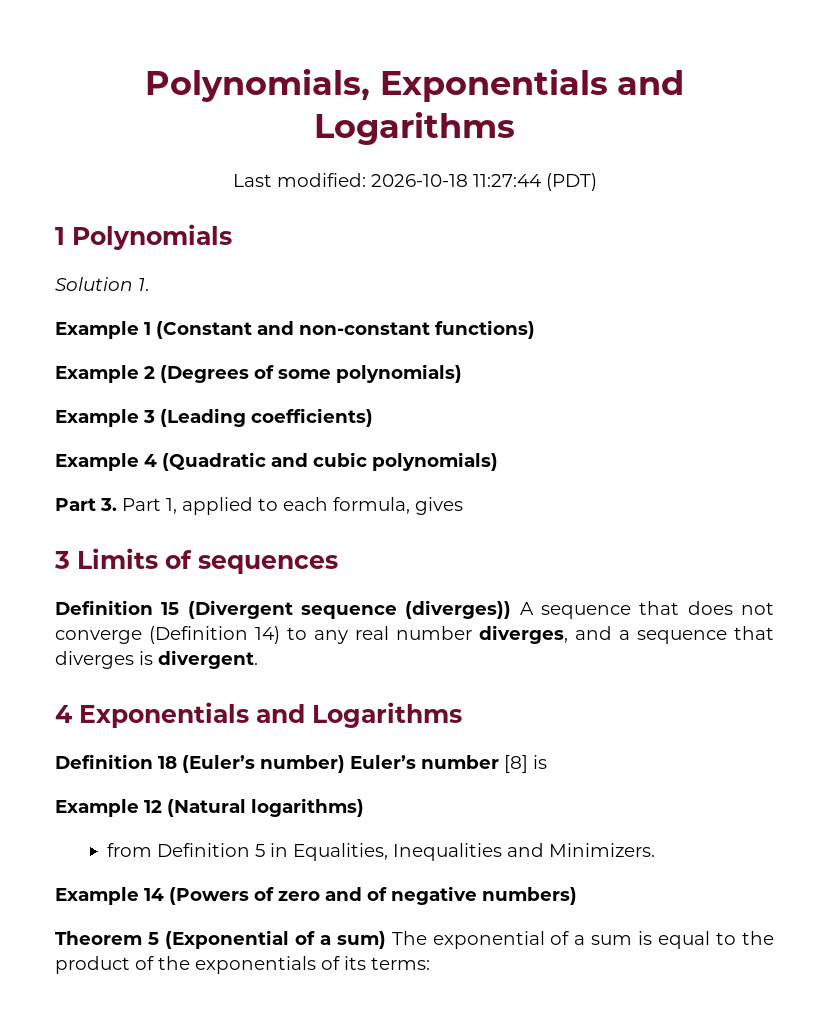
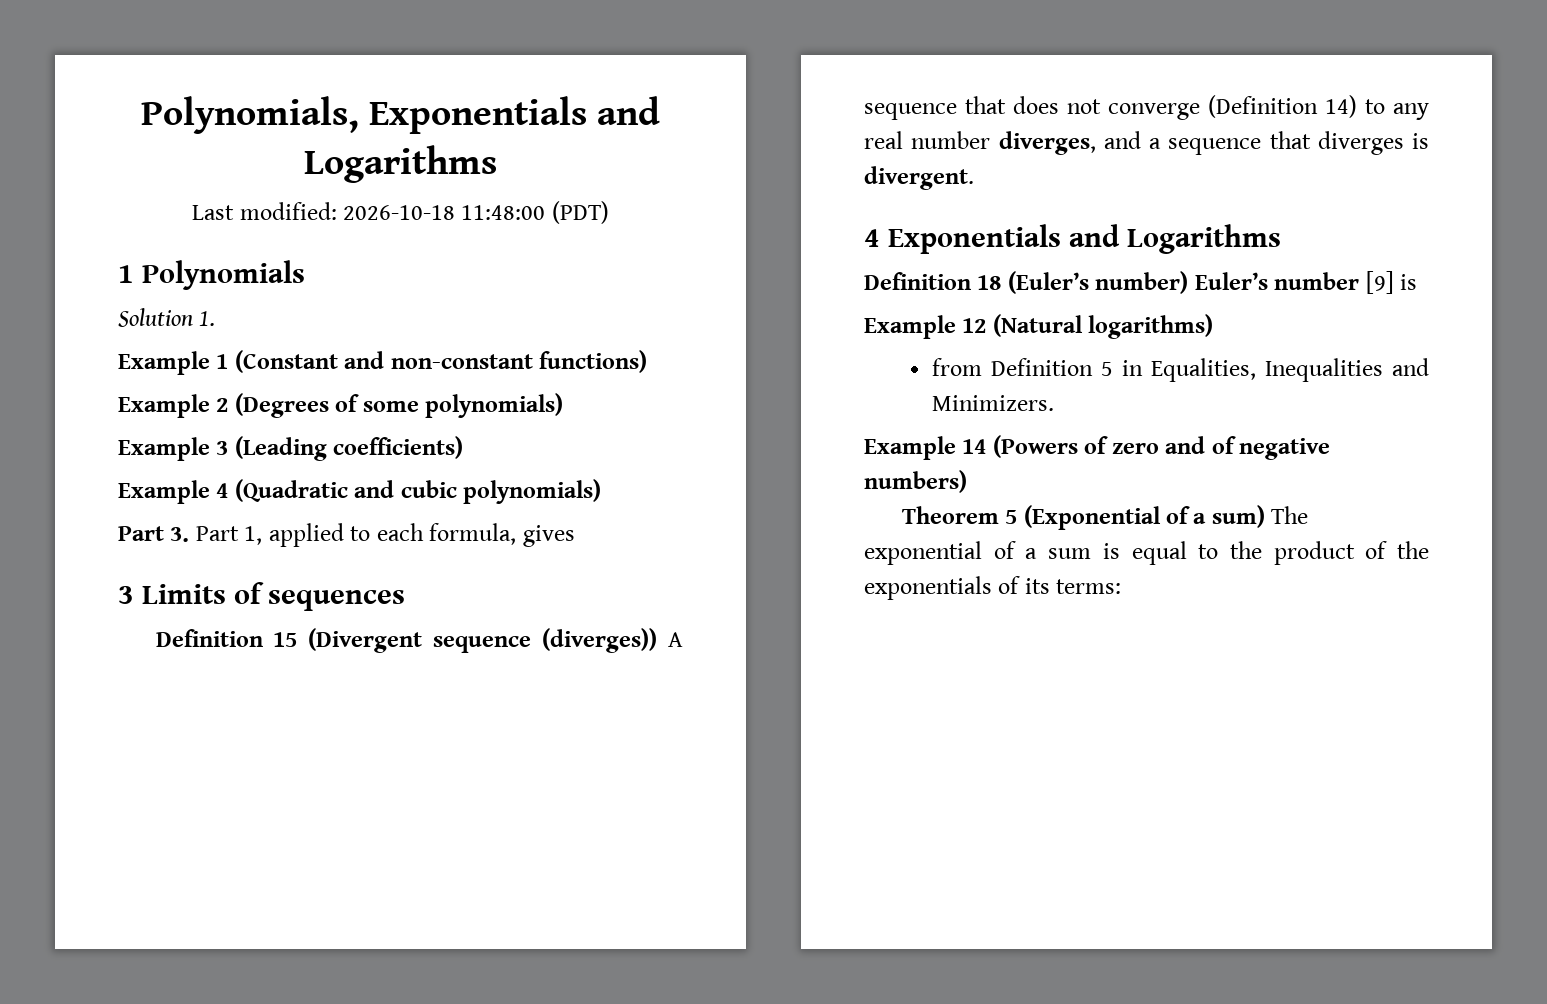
[472,174,541,187] 11:27:44 -> [461,205,546,220] 11:48:00
[504,755,528,773] [8] -> [1365,271,1394,294] [9]

